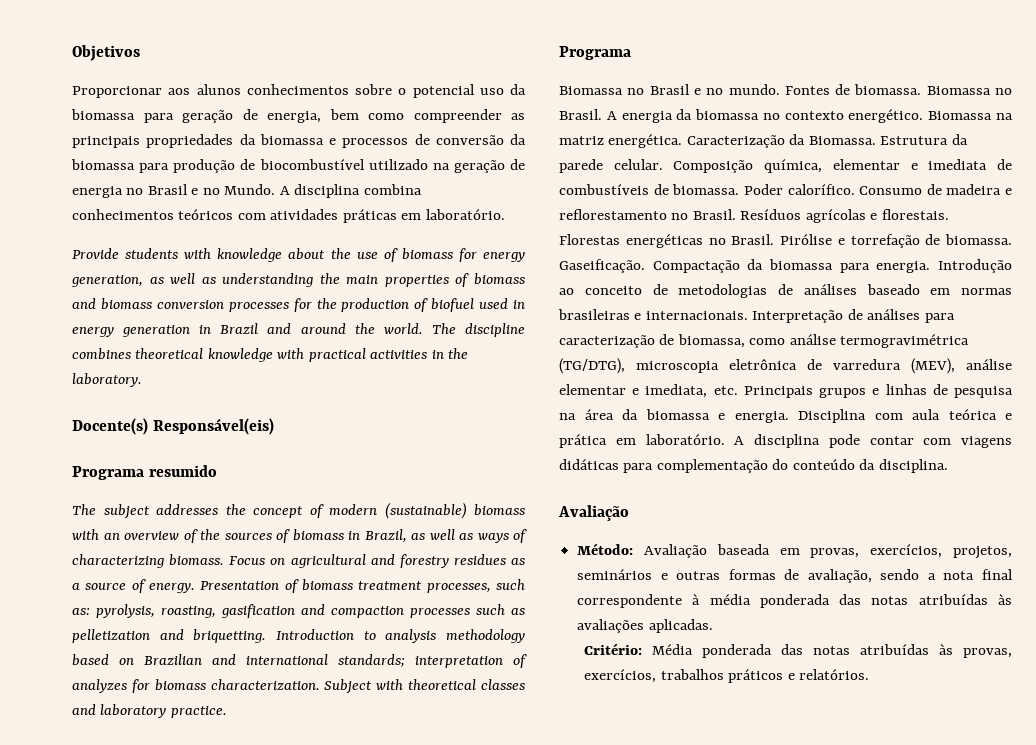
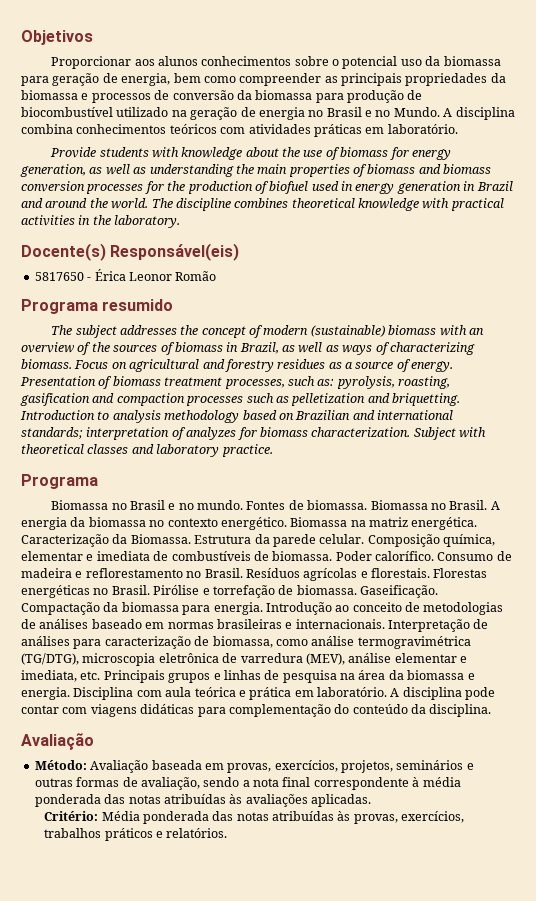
(274, 426) none -> [34,269,217,281] // 5817650 - Érica Leonor Romão

